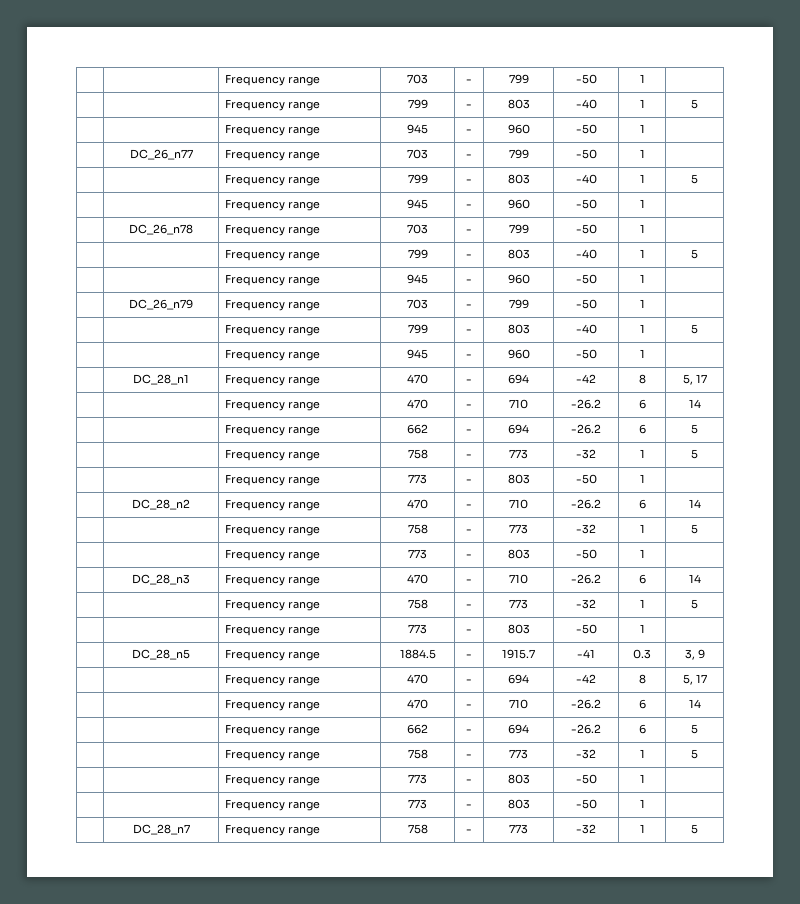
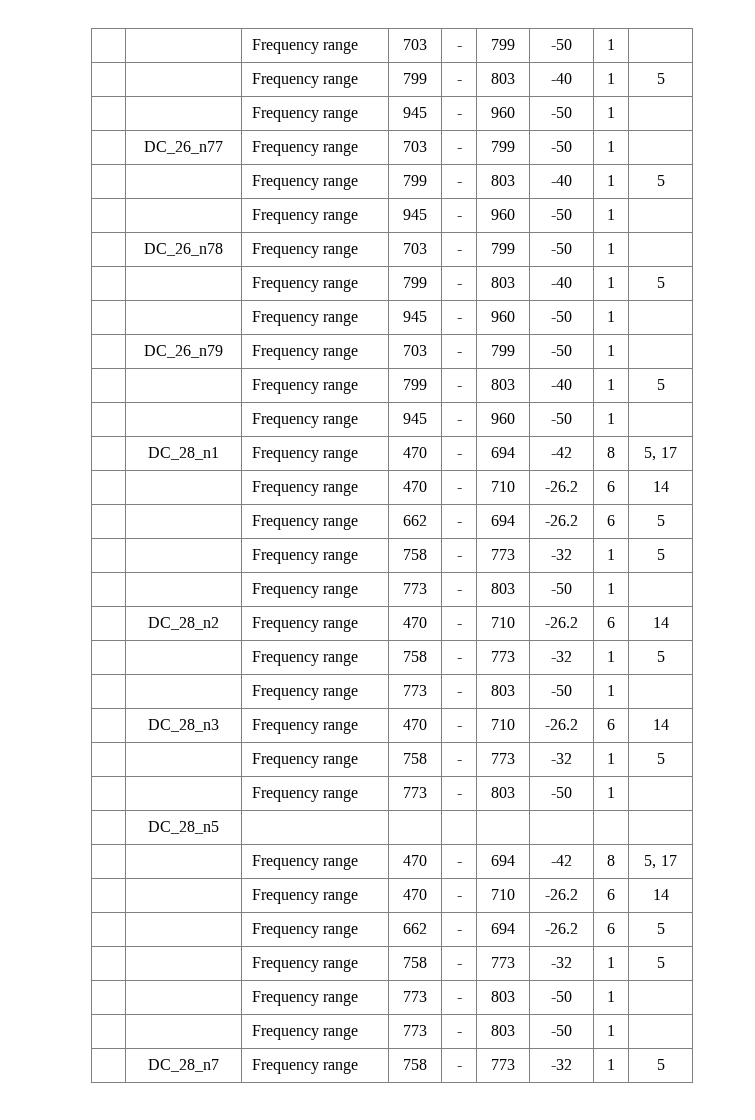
[224,649,320,661] [399,649,436,659] [466,654,472,658] [502,649,535,659] [577,649,595,658] [633,649,651,659] [684,649,705,660] Frequency range | 1884.5 | - | 1915.7 | -41 | 0.3 | 3, 9 -> (219, 827) | | | | | |

